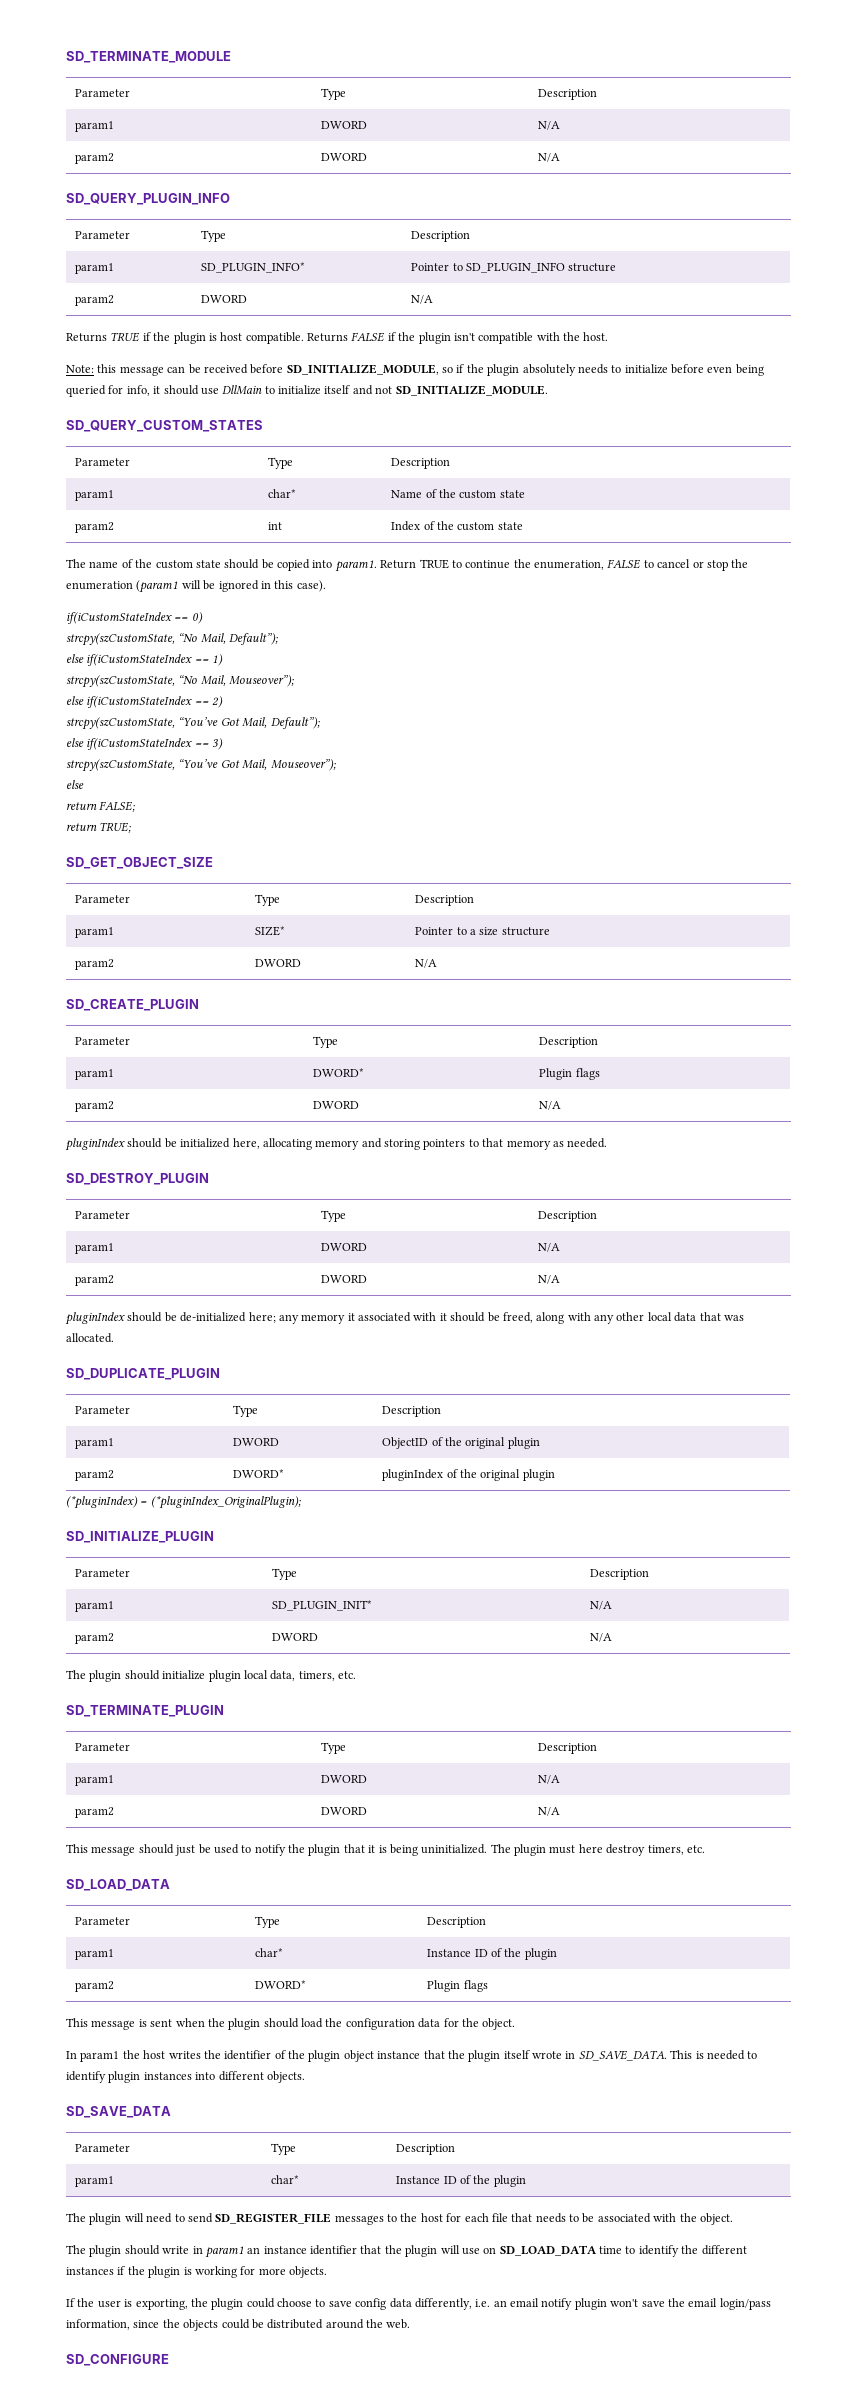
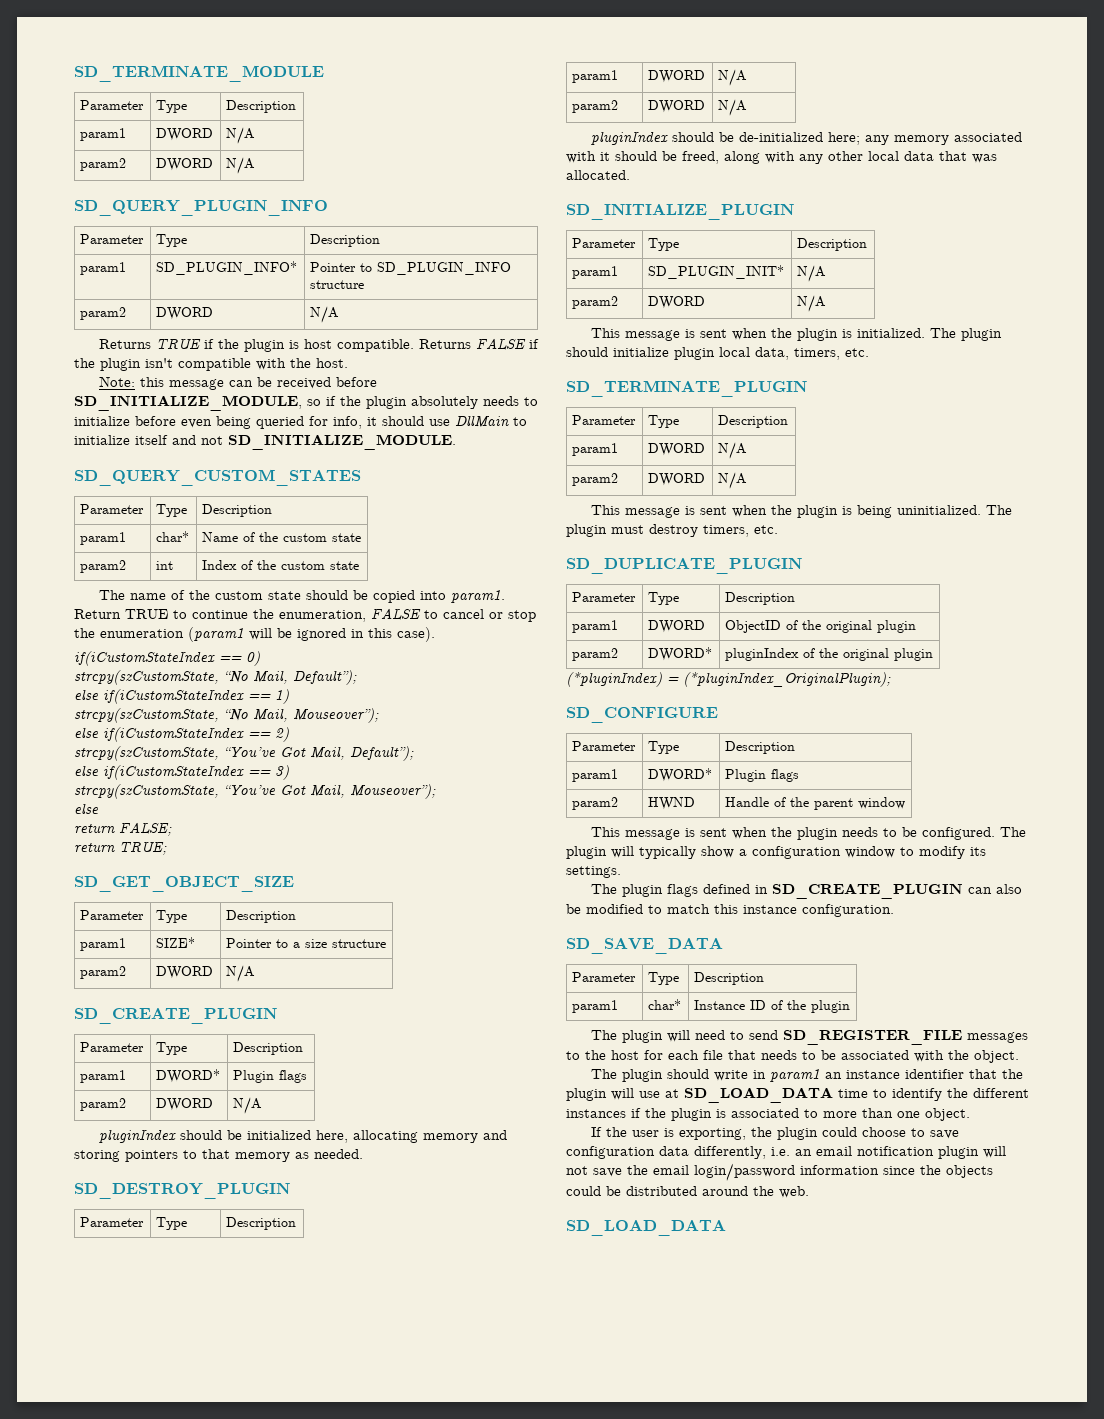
[347,1313,355,1321] it -> (949, 140) none
(114, 1338) none -> [566,204,794,220] [572,238,637,248] [648,238,680,251] [797,238,868,251] [572,266,619,279] [648,265,785,279] [797,265,827,282] [572,296,619,309] [648,296,706,309] [797,295,827,312] [590,328,1002,341] [566,347,869,360] [566,380,807,397] [572,415,637,425] [648,415,680,428] [718,415,789,428] [572,443,619,456] [648,443,706,456] [718,442,748,459] [572,473,619,486] [648,473,706,486] [718,472,748,489] [590,505,1012,518] [566,524,778,537] // SD_INITIALIZE_PLUGIN // Parameter | Type | Description // param1 | SD_PLUGIN_INIT* | N/A // param2 | DWORD | N/A // This message is sent when the plugin is initialized. The plugin should initialize plugin local data, timers, etc. // SD_TERMINATE_PLUGIN // Parameter | Type | Description // param1 | DWORD | N/A // param2 | DWORD | N/A // This message is sent when the plugin is being uninitialized. The plugin must destroy timers, etc.
[66,1531,214,1543] [75,1569,131,1577] [272,1568,298,1580] [590,1569,650,1580] [75,1601,115,1612] [272,1600,373,1611] [590,1601,613,1610] [75,1633,115,1644] [272,1633,319,1641] [590,1633,613,1642] [66,1670,356,1682] [66,1705,224,1717] [75,1743,131,1751] [321,1742,347,1754] [538,1743,598,1754] [75,1775,115,1786] [321,1775,368,1783] [538,1775,561,1784] [75,1807,115,1818] [321,1807,368,1815] [538,1807,561,1816] [66,1844,705,1856] [66,1879,170,1891] [75,1917,131,1925] [255,1916,281,1928] [427,1917,487,1928] [75,1949,115,1960] [255,1948,284,1957] [427,1948,557,1960] [75,1981,115,1992] [255,1980,307,1989] [427,1980,488,1992] [66,2018,516,2030] [66,2050,758,2062] [66,2071,305,2083] SD_INITIALIZE_PLUGIN // Parameter | Type | Description // param1 | SD_PLUGIN_INIT* | N/A // param2 | DWORD | N/A // The plugin should initialize plugin local data, timers, etc. // SD_TERMINATE_PLUGIN // Parameter | Type | Description // param1 | DWORD | N/A // param2 | DWORD | N/A // This message should just be used to notify the plugin that it is being uninitialized. The plugin must here destroy timers, etc. // SD_LOAD_DATA // Parameter | Type | Description // param1 | char* | Instance ID of the plugin // param2 | DWORD* | Plugin flags // This message is sent when the plugin should load the configuration data for the object. // In param1 the host writes the identifier of the plugin object instance that the plugin itself wrote in SD_SAVE_DATA. This is needed to identify plugin instances into different objects. -> [566,707,718,723] [572,741,637,751] [648,741,680,754] [725,741,796,754] [572,769,619,782] [648,768,713,782] [725,769,800,782] [572,797,619,810] [648,797,696,810] [725,797,906,810] [590,827,1026,840] [566,846,986,859] [566,866,621,878] [590,883,1022,899] [566,904,894,917] SD_CONFIGURE // Parameter | Type | Description // param1 | DWORD* | Plugin flags // param2 | HWND | Handle of the parent window // This message is sent when the plugin needs to be configured. The plugin will typically show a configuration window to modify its settings. // The plugin flags defined in SD_CREATE_PLUGIN can also be modified to match this instance configuration.
[483,2247,497,2254] on -> [665,1089,679,1098] at
[194,2266,327,2278] working for more objects. -> [731,1108,970,1121] associated to more than one object.
[355,2298,387,2310] config -> [566,1146,655,1159] configuration
[541,2298,639,2310] notify plugin won't -> [857,1146,1006,1159] [566,1166,588,1175] notification plugin will not
[719,2298,771,2310] [66,2319,130,2330] login/pass information, -> [694,1163,879,1181] login/password information
[66,2354,169,2366] SD_CONFIGURE -> [566,1220,726,1236] SD_LOAD_DATA

